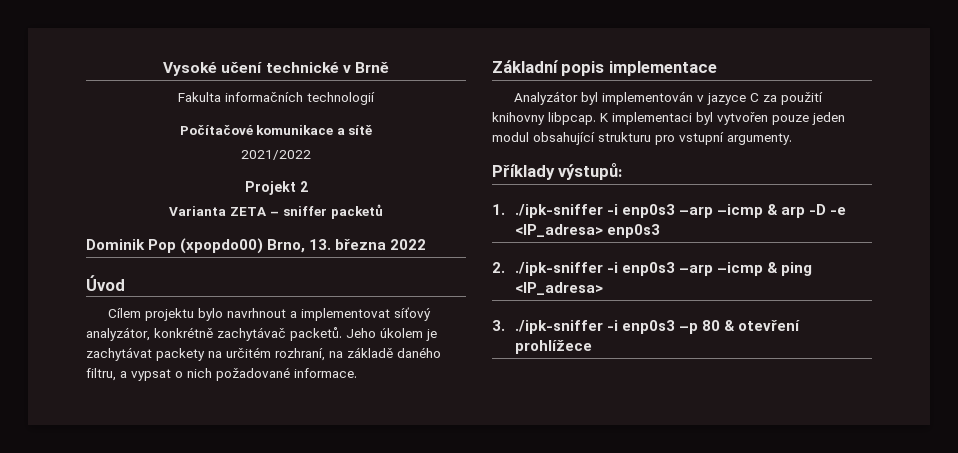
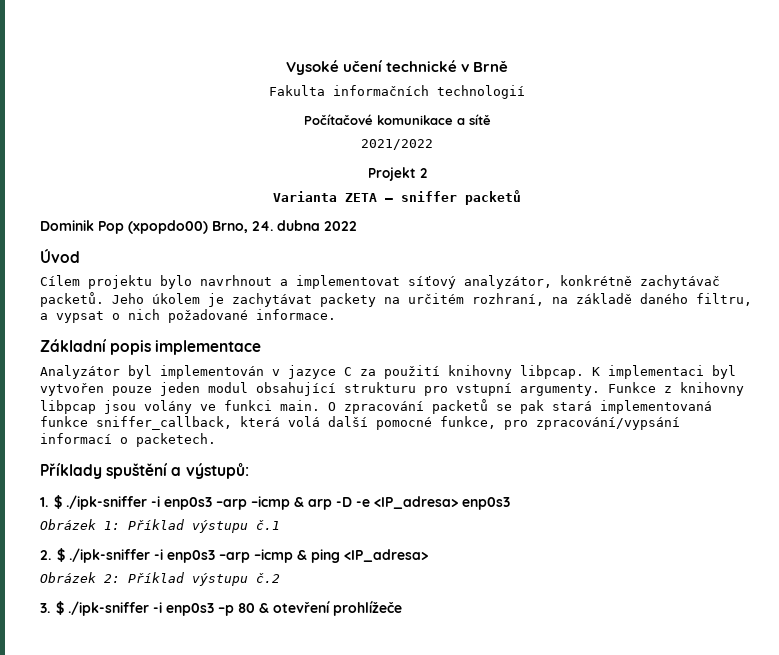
[309,239,387,250] 13. března -> [252,220,320,231] 24. dubna
(792, 139) none -> [608,382,744,396] [40,399,712,414] [40,416,680,430] [40,433,216,447] Funkce z knihovny libpcap jsou volány ve funkci main. O zpracování packetů se pak stará implementovaná funkce sniffer_callback, která volá další pomocné funkce, pro zpracování/vypsání informací o packetech.
(555, 172) none -> [106,463,182,479] spuštění a
(505, 209) none -> [54,495,63,509] $
(660, 231) none -> [40,519,280,533] // Obrázek 1: Příklad výstupu č.1
(505, 267) none -> [57,548,66,562] $
(603, 288) none -> [40,572,280,586] // Obrázek 2: Příklad výstupu č.2
(505, 325) none -> [56,601,65,615] $
[514,340,592,354] prohlížece -> [333,601,403,616] prohlížeče

